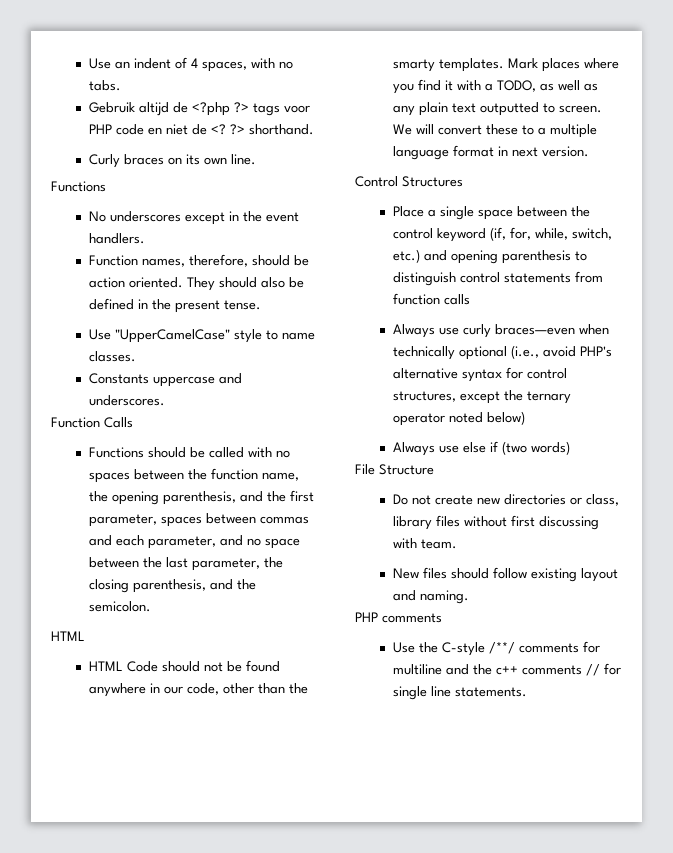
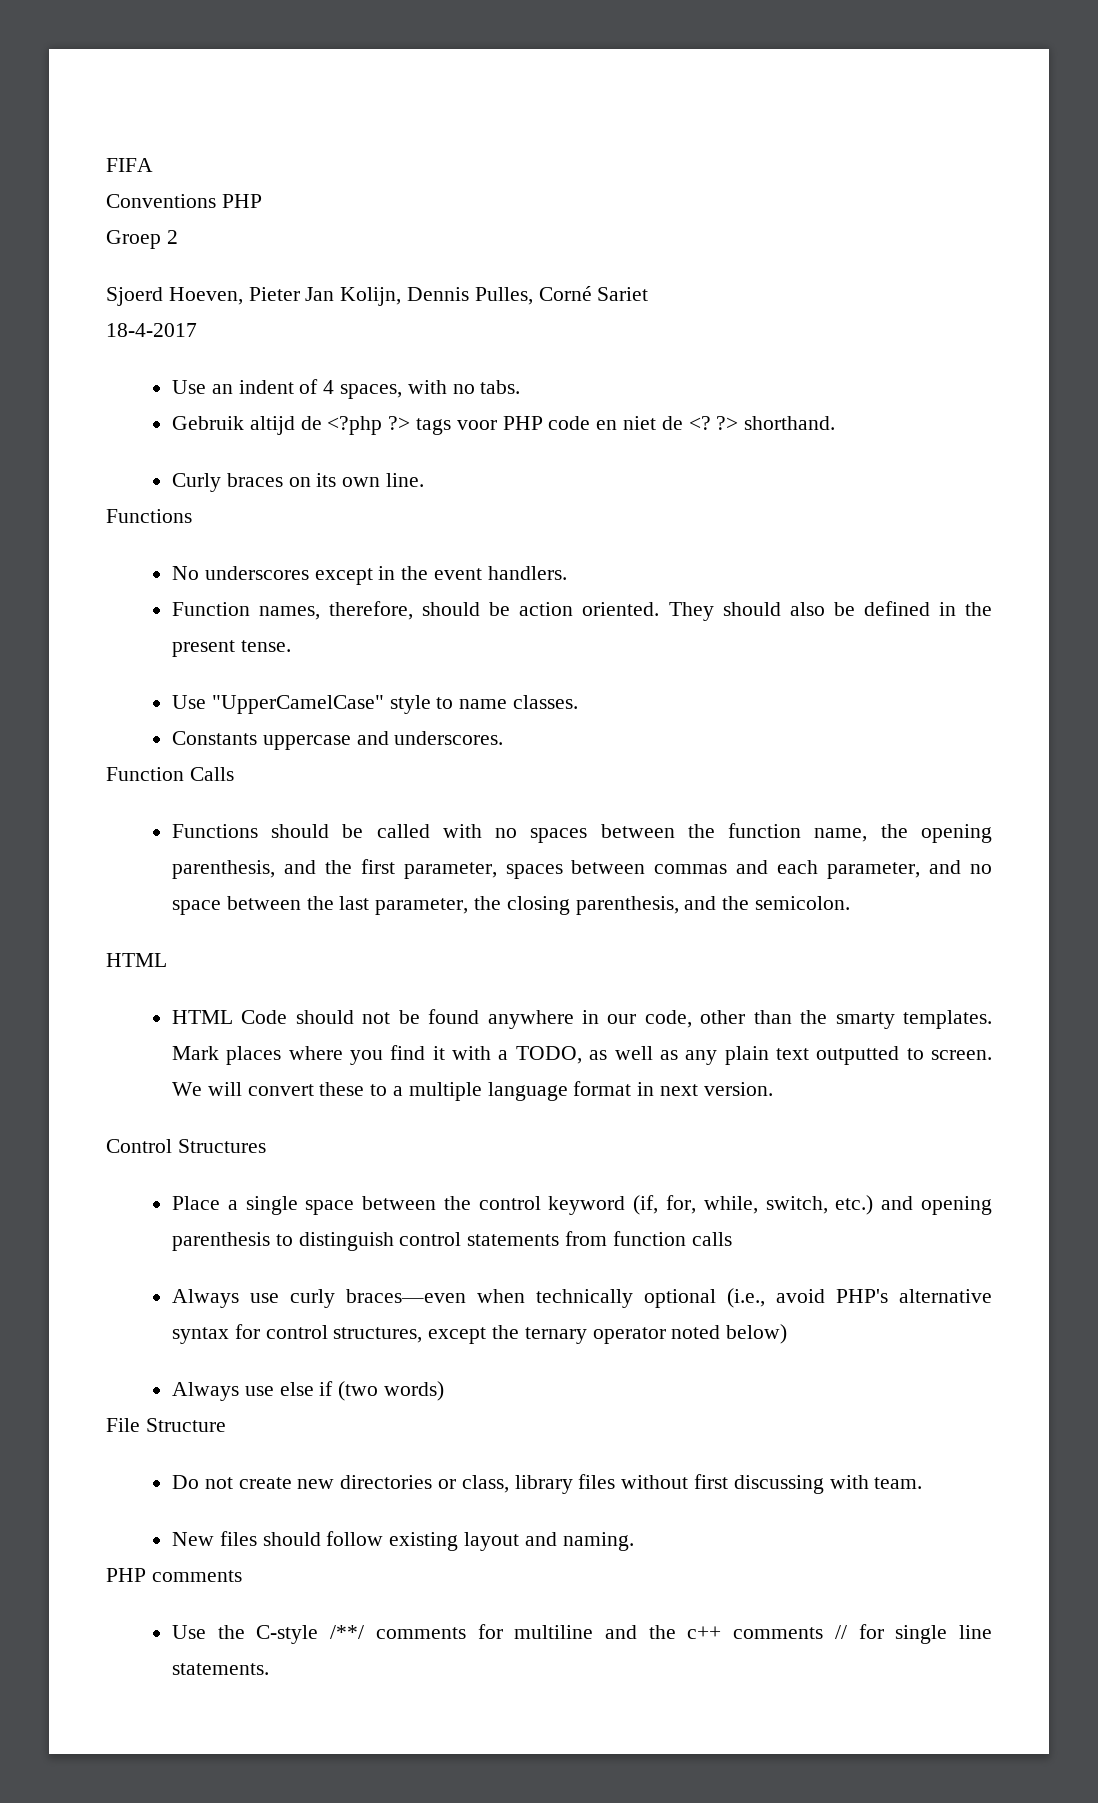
(89, 63) none -> [106,158,153,172] [106,194,262,208] [106,230,178,249] [106,286,649,306] [106,323,197,337] FIFA // Conventions PHP // Groep 2 // Sjoerd Hoeven, Pieter Jan Kolijn, Dennis Pulles, Corné Sariet // 18-4-2017 //

